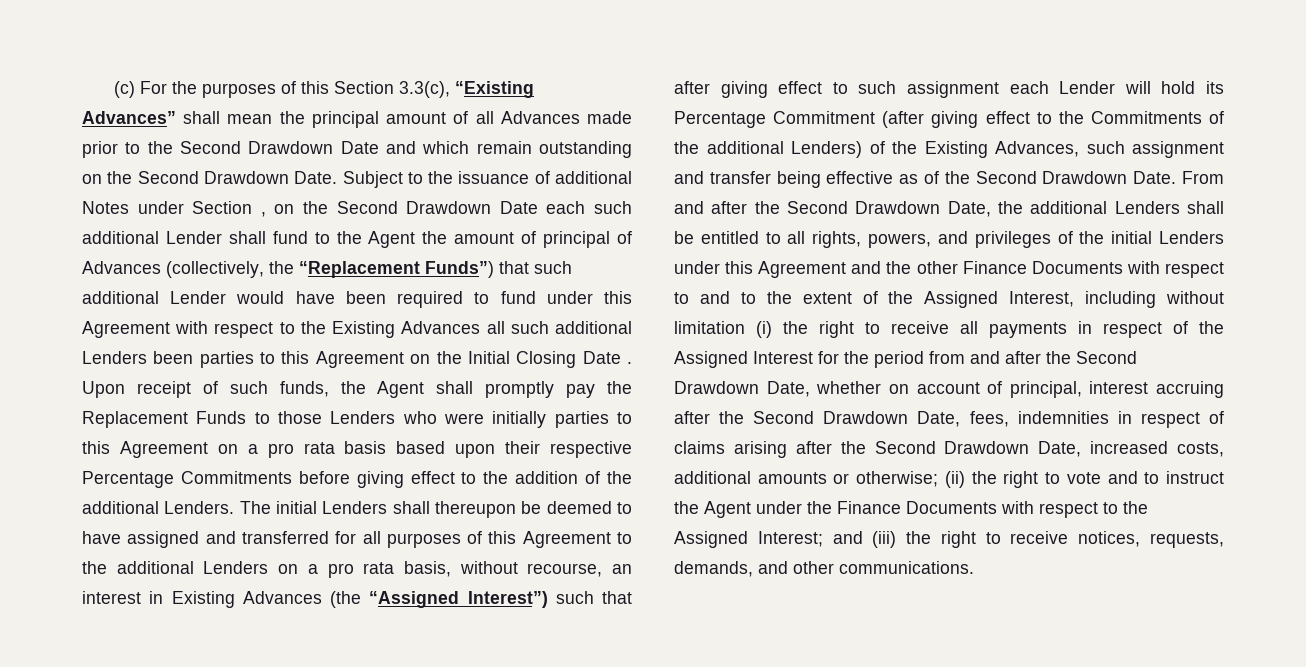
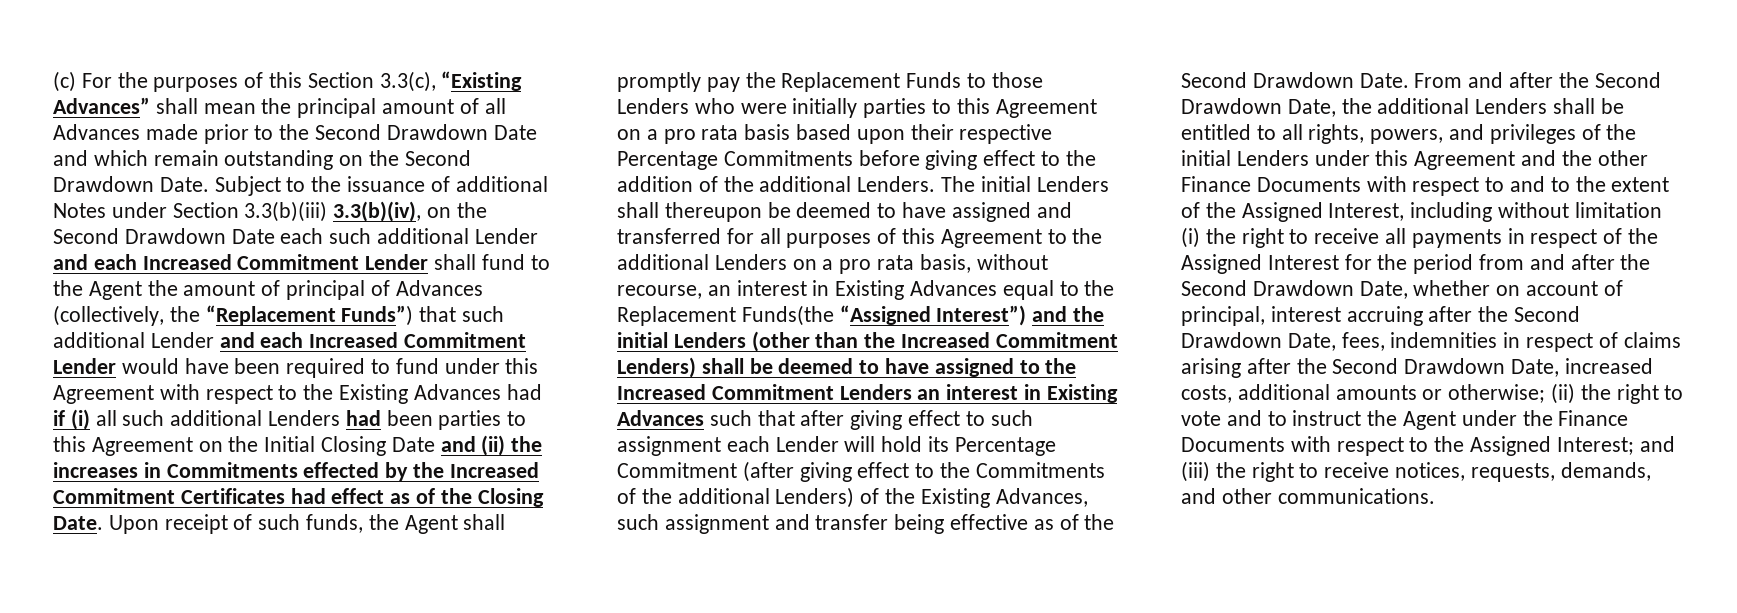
[260,212,266,217] , -> [244,201,422,222] 3.3(b)(iii) 3.3(b)(iv),
(222, 237) none -> [53,254,429,270] and each Increased Commitment Lender
(227, 297) none -> [219,332,527,348] [53,358,116,374] and each Increased Commitment Lender
(481, 327) none -> [506,384,542,400] [53,409,90,430] had if (i)
(147, 357) none -> [345,410,381,426] had
[627,362,633,364] . -> [440,435,543,456] [53,462,539,481] [53,488,544,507] [53,516,103,530] and (ii) the increases in Commitments effected by the Increased Commitment Certificates had effect as of the Closing Date.
[330,591,548,608] (the “Assigned Interest”) -> [1002,280,1115,300] [617,305,1105,326] [617,331,1118,352] [617,357,1077,378] [617,384,1118,403] [617,410,704,426] equal to the Replacement Funds(the “Assigned Interest”) and the initial Lenders (other than the Increased Commitment Lenders) shall be deemed to have assigned to the Increased Commitment Lenders an interest in Existing Advances

